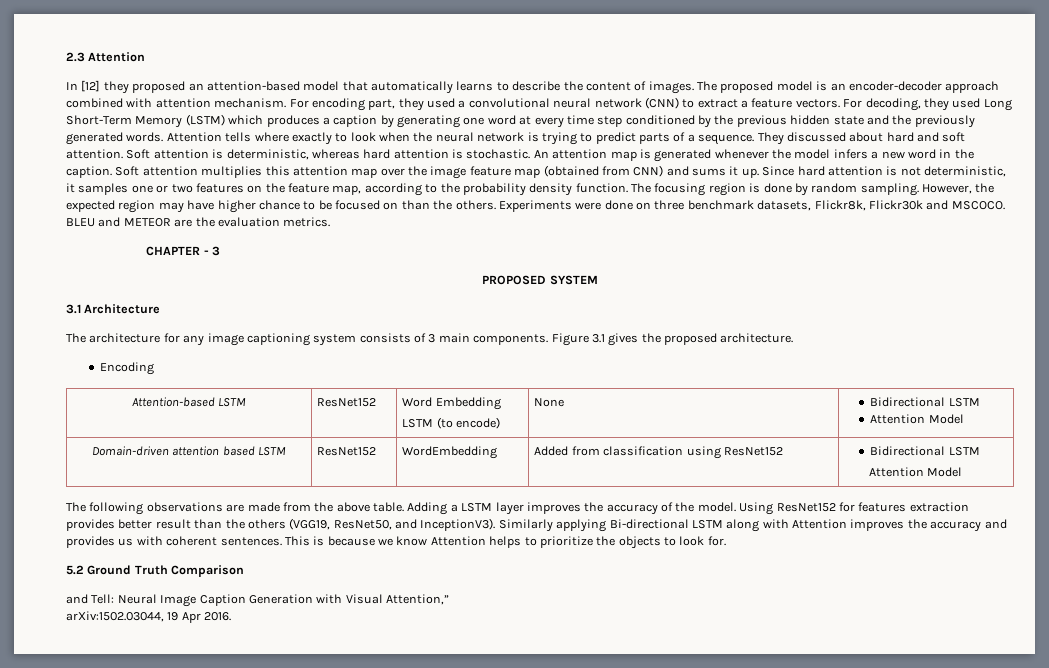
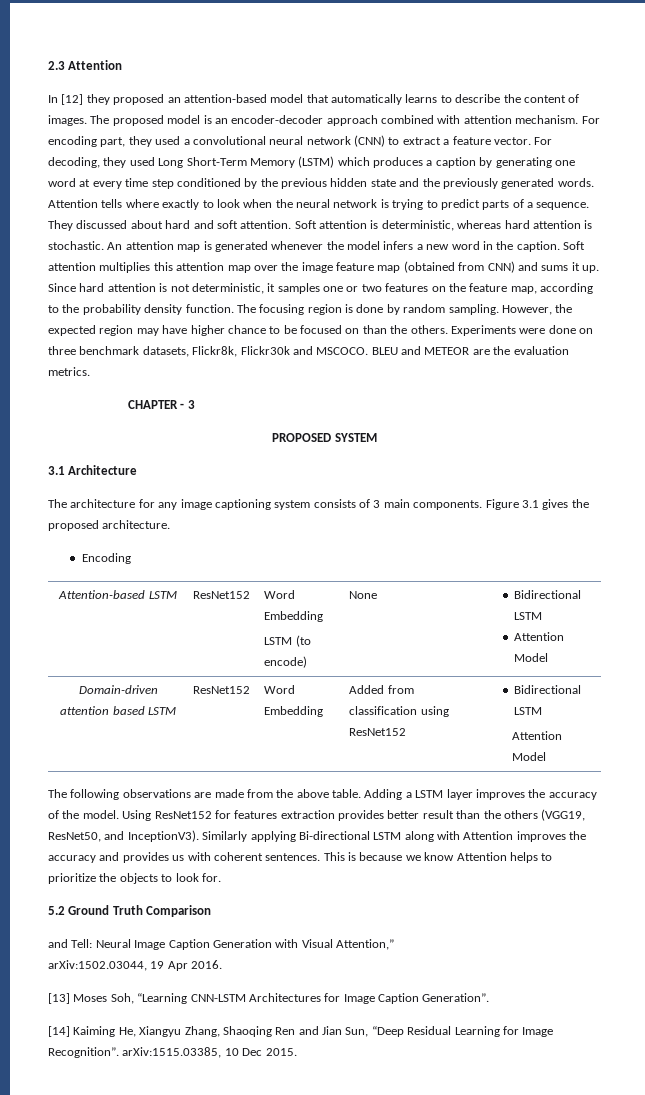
[795,99,840,108] vectors. -> [493,137,531,145] vector.
[402,446,498,459] WordEmbedding -> [264,685,296,694] [264,706,324,717] Word Embedding
(232, 616) none -> [48,993,490,1004] [48,1026,554,1037] [48,1047,297,1058] // [13] Moses Soh, “Learning CNN-LSTM Architectures for Image Caption Generation”. // [14] Kaiming He, Xiangyu Zhang, Shaoqing Ren and Jian Sun, “Deep Residual Learning for Image Recognition”. arXiv:1515.03385, 10 Dec 2015.

